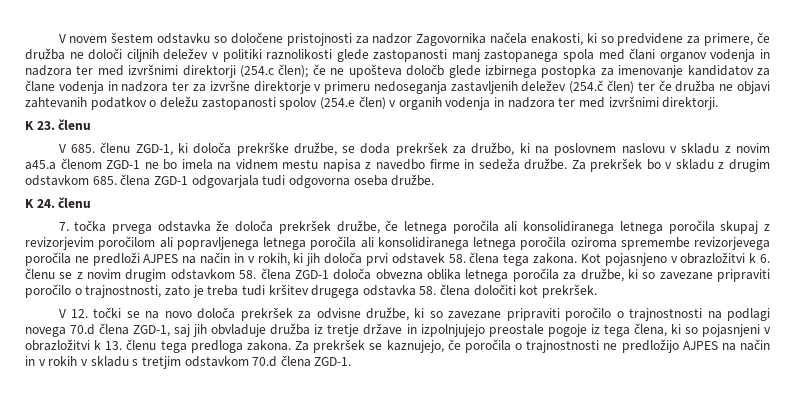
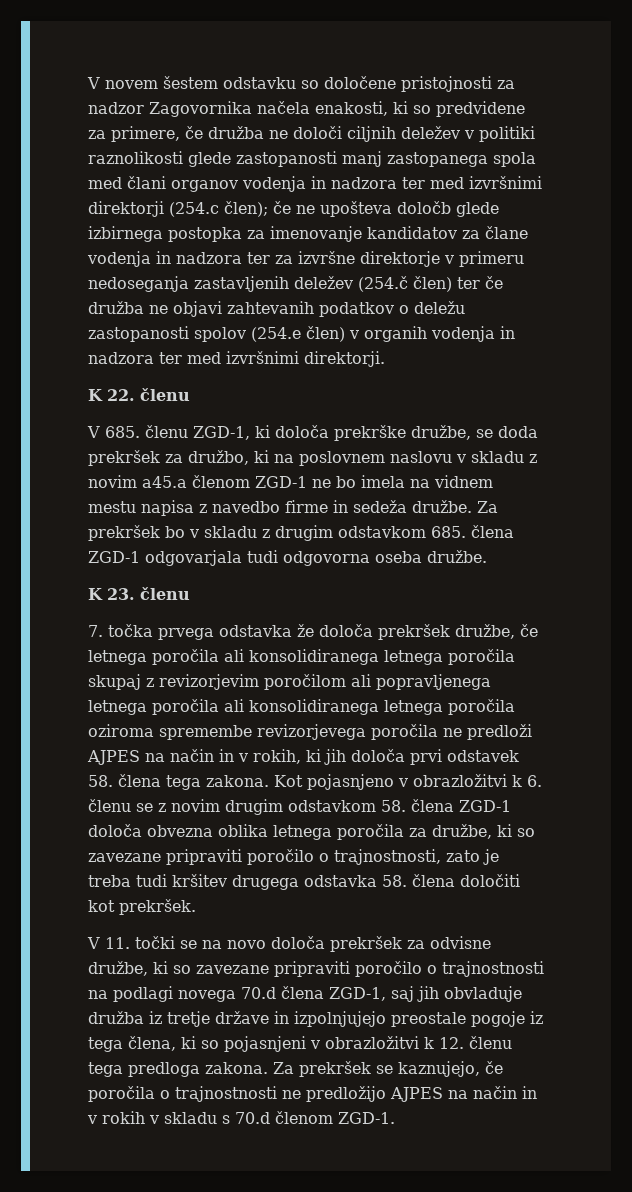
[36,121,55,130] 23. -> [107,389,135,401] 22.
[36,199,55,208] 24. -> [107,588,135,600] 23.
[71,309,89,318] 12. -> [105,937,130,949] 11.
[105,341,123,350] 13. -> [439,1037,464,1049] 12.
[141,355,311,369] tretjim odstavkom 70.d člena -> [235,1111,333,1124] 70.d členom

